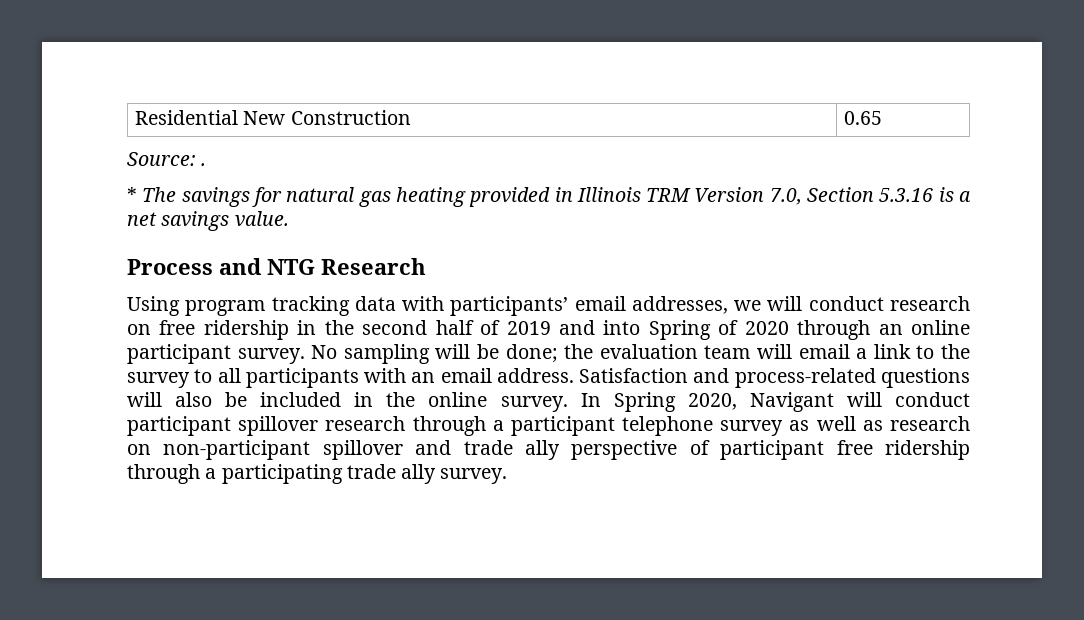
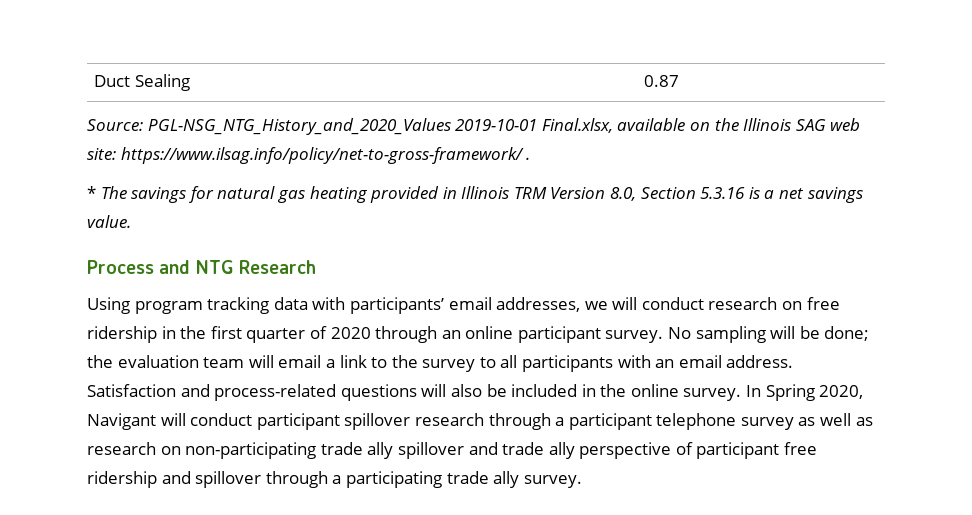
[135,110,411,125] [844,111,883,125] [127,152,196,166] Residential New Construction | 0.65 // Source: -> [94,74,190,91] [644,75,680,87] [87,118,861,135] [87,147,524,164] Duct Sealing | 0.87 // Source: PGL-NSG_NTG_History_and_2020_Values 2019-10-01 Final.xlsx, available on the Illinois SAG web site: https://www.ilsag.info/policy/net-to-gross-framework/
[769,188,802,205] 7.0, -> [610,187,637,201] 8.0,
[362,320,711,340] second half of 2019 and into Spring -> [210,326,306,343] first quarter
[163,440,311,460] non-participant -> [185,442,394,459] non-participating trade ally
(970, 450) none -> [161,471,262,488] and spillover

